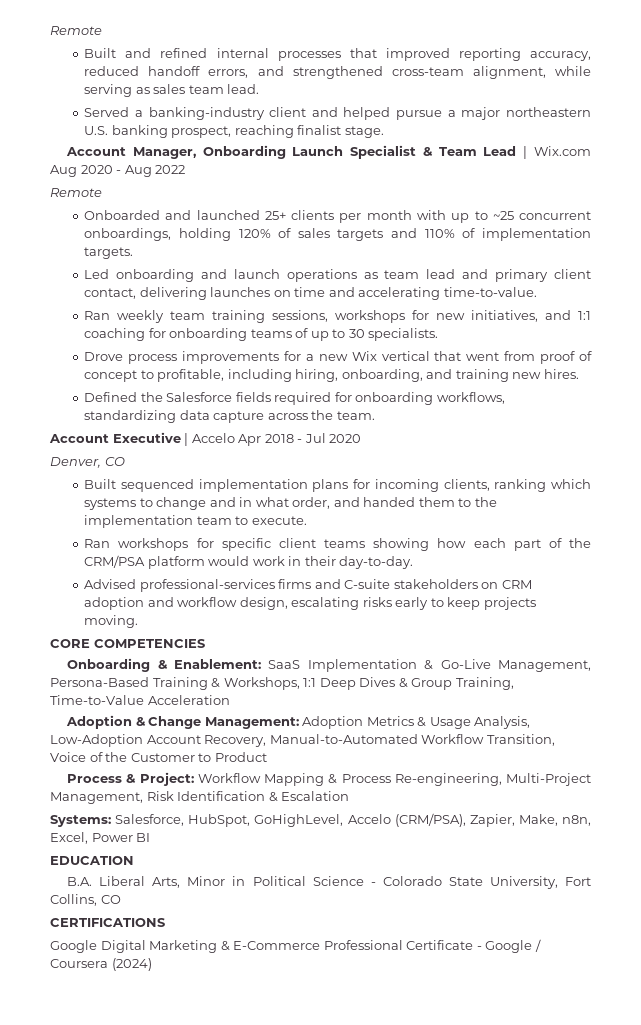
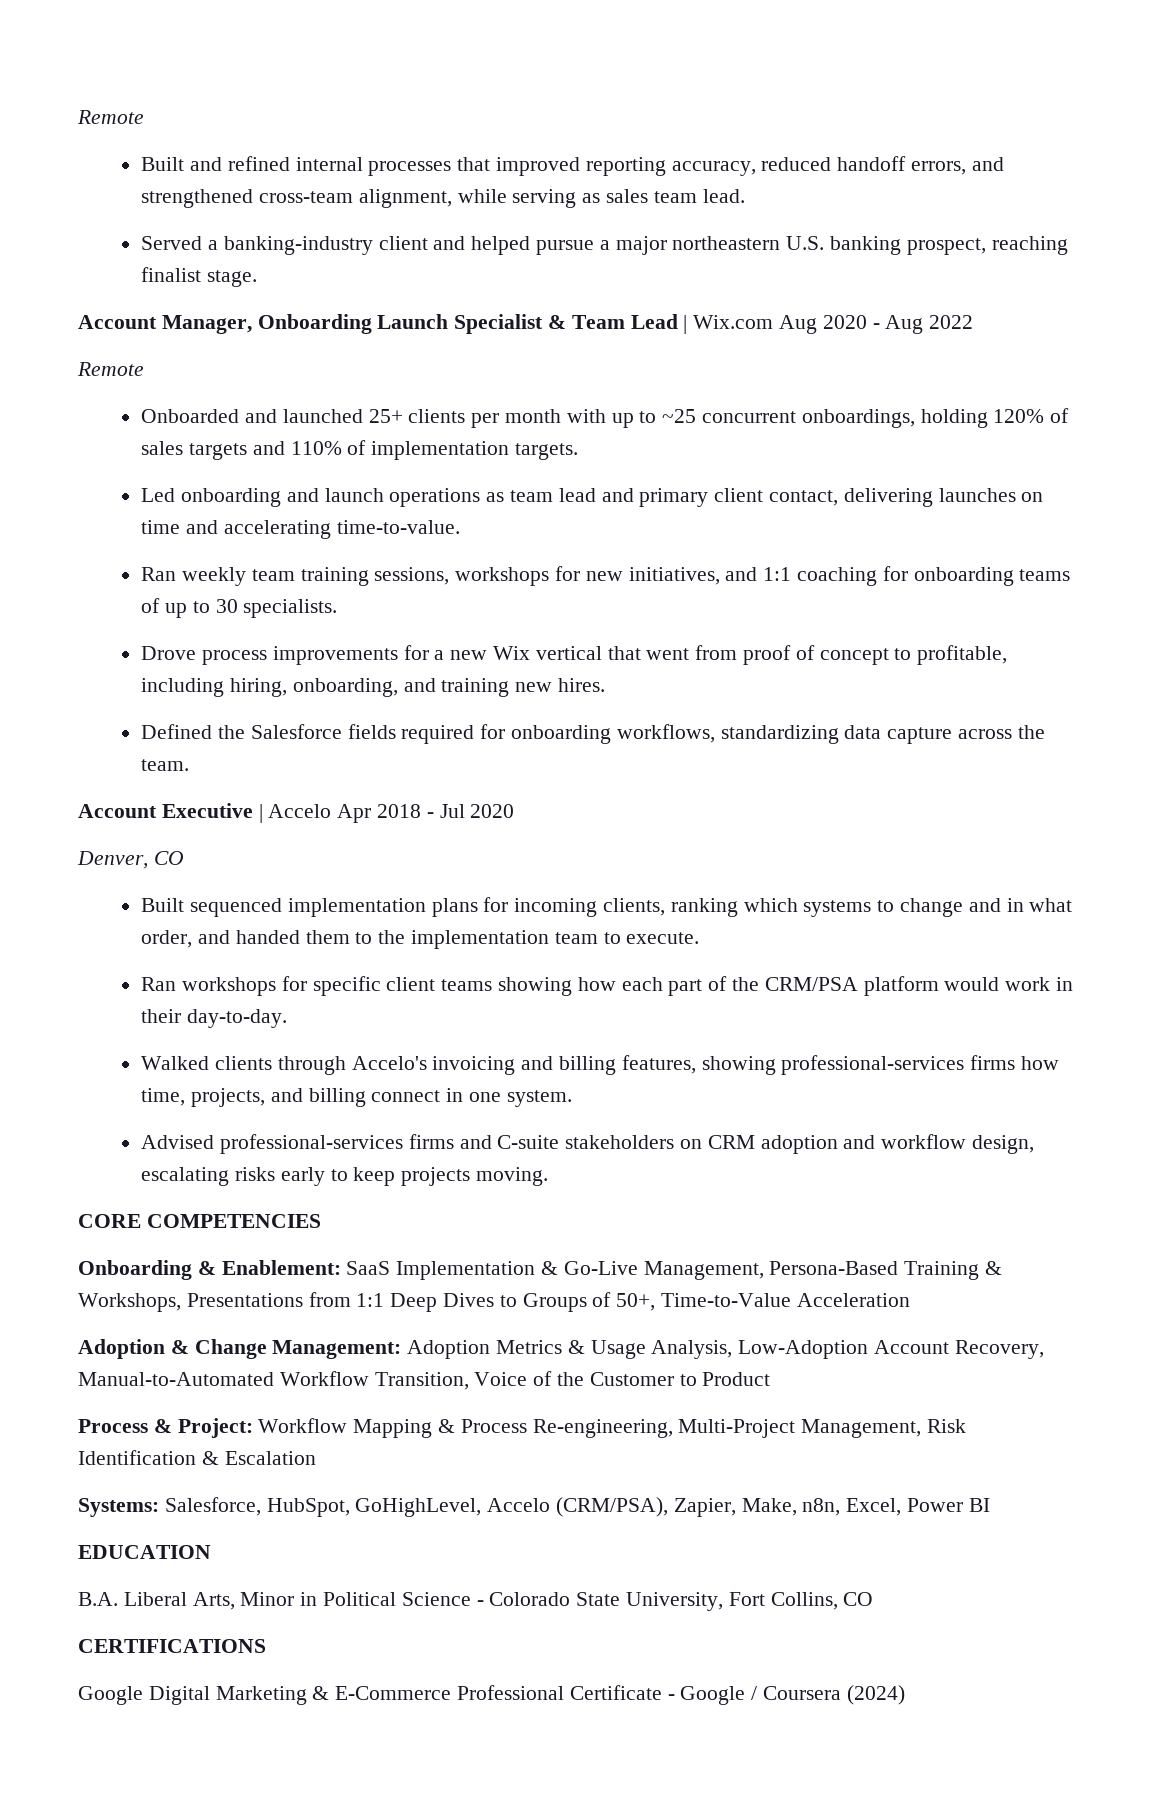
(414, 562) none -> [141,1055,1059,1075] [141,1088,572,1107] // Walked clients through Accelo's invoicing and billing features, showing professional-services firms how time, projects, and billing connect in one system.
(300, 683) none -> [186,1292,351,1307] Presentations from
[398,677,514,690] & Group Training, -> [499,1292,656,1312] to Groups of 50+,

